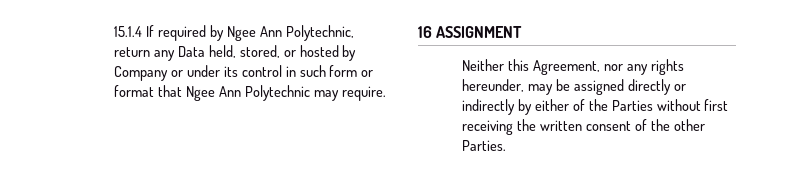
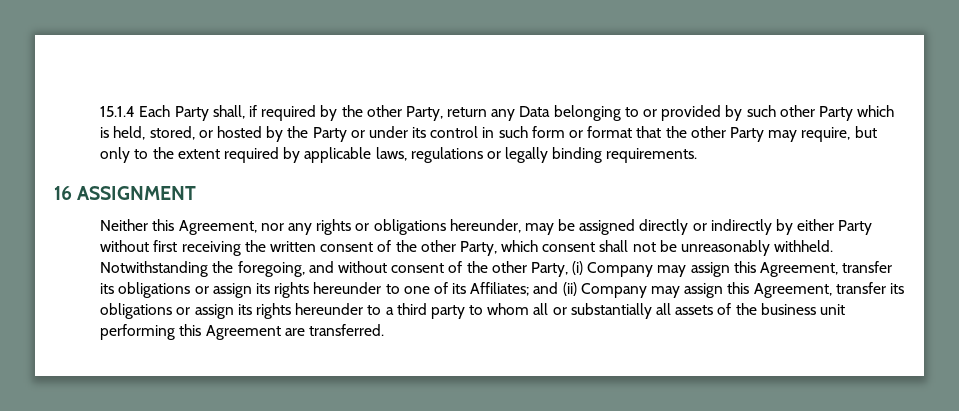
[145,25,354,41] [114,46,205,61] If required by Ngee Ann Polytechnic, return any Data -> [139,105,895,121] [100,127,110,138] Each Party shall, if required by the other Party, return any Data belonging to or provided by such other Party which is
[114,66,169,81] Company -> [287,126,347,142] the Party
[185,85,386,101] Ngee Ann Polytechnic may require. -> [665,126,877,142] [100,147,698,163] the other Party may require, but only to the extent required by applicable laws, regulations or legally binding requirements.
(684, 67) none -> [355,219,446,235] or obligations
[572,99,653,111] of the Parties -> [838,220,873,235] Party
[462,140,507,151] Parties. -> [459,240,834,256] [100,261,893,277] [100,282,904,298] [100,303,845,319] [100,324,384,340] Party, which consent shall not be unreasonably withheld. Notwithstanding the foregoing, and without consent of the other Party, (i) Company may assign this Agreement, transfer its obligations or assign its rights hereunder to one of its Affiliates; and (ii) Company may assign this Agreement, transfer its obligations or assign its rights hereunder to a third party to whom all or substantially all assets of the business unit performing this Agreement are transferred.

